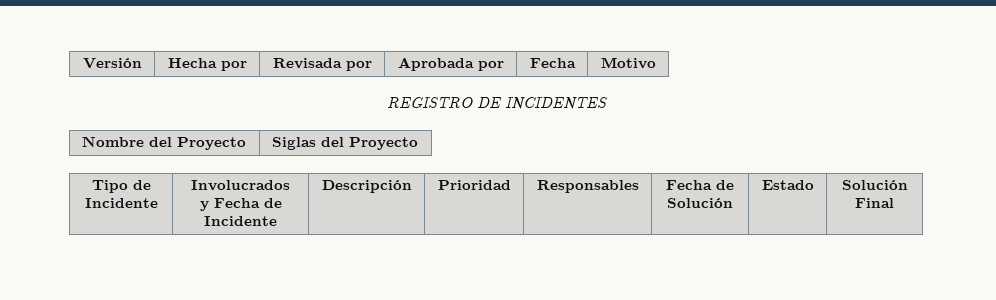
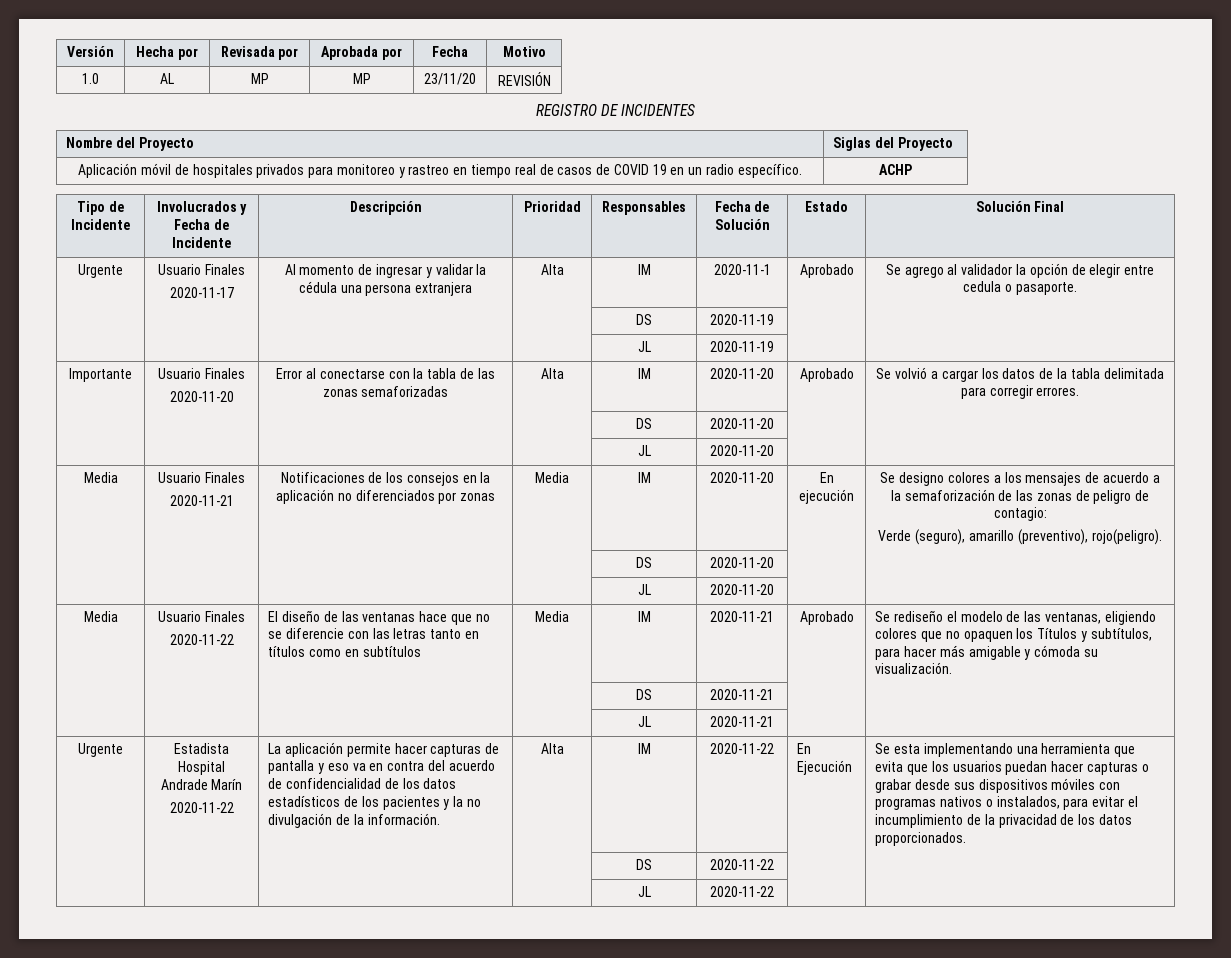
(656, 63) none -> [82,73,99,84] [160,73,174,84] [250,73,269,84] [352,73,371,84] [424,73,476,85] [497,72,551,86] // 1.0 | AL | MP | MP | 23/11/20 | REVISIÓN
(418, 143) none -> [78,163,802,178] [879,164,912,175] // Aplicación móvil de hospitales privados para monitoreo y rastreo en tiempo real de casos de COVID 19 en un radio específico. | ACHP
(894, 203) none -> [78,264,123,278] [158,264,245,275] [169,287,234,298] [284,264,487,278] [298,281,473,296] [540,264,564,275] [637,264,651,275] [713,264,771,275] [799,264,854,278] [885,263,1155,278] [963,281,1077,295] [636,314,652,325] [710,314,774,325] [637,341,651,352] [710,341,774,352] [69,368,132,382] [158,368,245,379] [169,391,234,402] [276,368,495,379] [322,386,449,397] [540,368,564,379] [637,368,651,379] [710,368,774,379] [799,368,854,382] [876,367,1164,382] [960,385,1080,399] [636,418,652,429] [710,418,774,429] [637,445,651,456] [710,445,774,456] [83,472,118,483] [158,472,245,483] [169,495,234,506] [280,472,491,486] [275,489,496,504] [535,472,569,483] [637,472,651,483] [710,472,774,483] [819,472,834,483] [799,489,854,504] [880,472,1160,486] [890,489,1150,504] [993,507,1047,521] [878,529,1162,545] [636,557,652,568] [710,557,774,568] [637,584,651,595] [710,584,774,595] [83,611,118,622] [158,611,245,622] [169,634,234,645] [268,610,490,625] [268,628,479,639] [268,646,421,657] [535,611,569,622] [637,611,651,622] [710,611,774,622] [799,611,854,625] [875,610,1156,625] [875,628,1152,642] [875,645,1098,660] [875,662,953,674] [636,689,652,700] [710,689,774,700] [637,716,651,727] [710,716,774,727] [78,743,123,757] [174,743,229,754] [178,761,225,775] [160,779,243,790] [169,802,234,813] [268,742,500,757] [268,760,495,774] [268,778,457,789] [268,796,481,810] [268,813,440,828] [540,743,564,754] [637,743,651,754] [710,743,774,754] [797,743,812,754] [797,760,853,775] [875,743,1136,757] [875,761,1149,775] [875,778,1121,793] [875,796,1138,810] [875,814,1132,828] [875,832,967,846] [636,859,652,870] [710,859,774,870] [637,886,651,897] [710,886,774,897] // Urgente | Usuario Finales // 2020-11-17 | Al momento de ingresar y validar la cédula una persona extranjera | Alta | IM | 2020-11-1 | Aprobado | Se agrego al validador la opción de elegir entre cedula o pasaporte. // | | | | DS | 2020-11-19 | | // | | | | JL | 2020-11-19 | | // Importante | Usuario Finales // 2020-11-20 | Error al conectarse con la tabla de las zonas semaforizadas | Alta | IM | 2020-11-20 | Aprobado | Se volvió a cargar los datos de la tabla delimitada para corregir errores. // | | | | DS | 2020-11-20 | | // | | | | JL | 2020-11-20 | | // Media | Usuario Finales // 2020-11-21 | Notificaciones de los consejos en la aplicación no diferenciados por zonas | Media | IM | 2020-11-20 | En ejecución | Se designo colores a los mensajes de acuerdo a la semaforización de las zonas de peligro de contagio: // Verde (seguro), amarillo (preventivo), rojo(peligro). // | | | | DS | 2020-11-20 | | // | | | | JL | 2020-11-20 | | // Media | Usuario Finales // 2020-11-22 | El diseño de las ventanas hace que no se diferencie con las letras tanto en títulos como en subtítulos | Media | IM | 2020-11-21 | Aprobado | Se rediseño el modelo de las ventanas, eligiendo colores que no opaquen los Títulos y subtítulos, para hacer más amigable y cómoda su visualización. // | | | | DS | 2020-11-21 | | // | | | | JL | 2020-11-21 | | // Urgente | Estadista Hospital Andrade Marín // 2020-11-22 | La aplicación permite hacer capturas de pantalla y eso va en contra del acuerdo de confidencialidad de los datos estadísticos de los pacientes y la no divulgación de la información. | Alta | IM | 2020-11-22 | En Ejecución | Se esta implementando una herramienta que evita que los usuarios puedan hacer capturas o grabar desde sus dispositivos móviles con programas nativos o instalados, para evitar el incumplimiento de la privacidad de los datos proporcionados. // | | | | DS | 2020-11-22 | | // | | | | JL | 2020-11-22 | |

